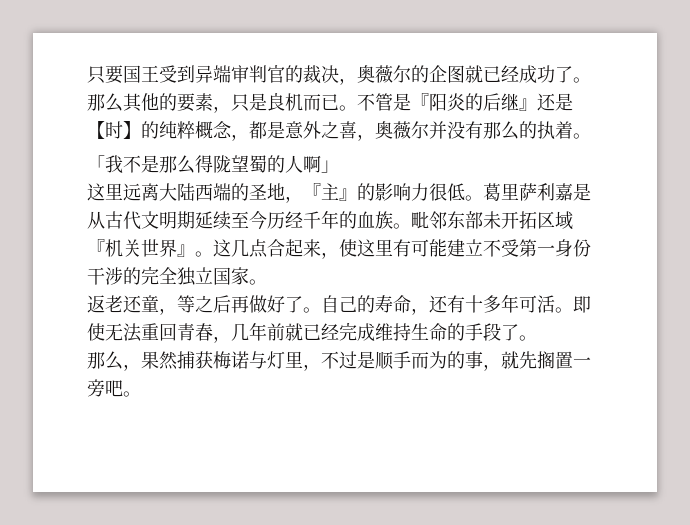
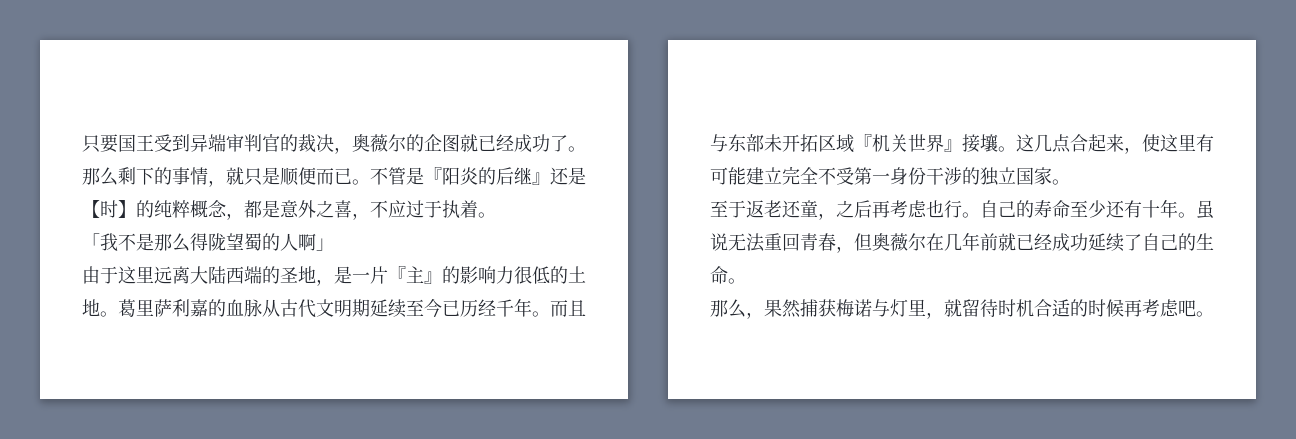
[123,93,303,113] 其他的要素，只是良机 -> [118,167,316,187] 剩下的事情，就只是顺便
[375,121,537,140] 奥薇尔并没有那么的 -> [370,200,442,218] 不应过于
(339, 166) none -> [82,266,118,284] 由于
(303, 199) none -> [334,266,388,284] 是一片
(465, 192) none -> [550,266,586,284] [82,299,100,316] 的土地
[573,183,591,201] 是 -> [208,299,262,317] 的血脉
(267, 220) none -> [442,300,460,316] 已
[339,211,447,229] 的血族。毗邻 -> [532,300,586,317] [710,134,728,152] 。而且与
(195, 250) none -> [962,134,998,153] 接壤
(483, 247) none -> [782,166,818,185] 完全
[141,266,177,285] 完全 -> (980, 176) none
(267, 282) none -> [710,200,746,218] 至于
[177,294,591,315] [87,323,105,341] 等之后再做好了。自己的寿命，还有十多年可活。即使 -> [836,199,1214,219] [710,233,728,251] 之后再考虑也行。自己的寿命至少还有十年。虽说
(231, 339) none -> [854,233,944,251] 但奥薇尔在
[339,322,519,341] 完成维持生命的手段了 -> [1052,233,1214,252] [710,266,728,284] 成功延续了自己的生命
[321,351,591,371] [87,379,105,397] 不过是顺手而为的事，就先搁置一旁 -> [944,299,1179,317] 就留待时机合适的时候再考虑

